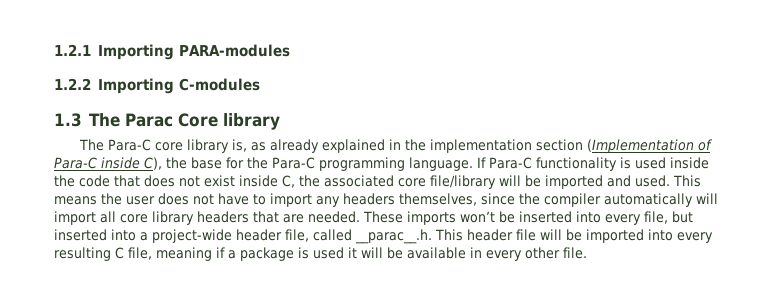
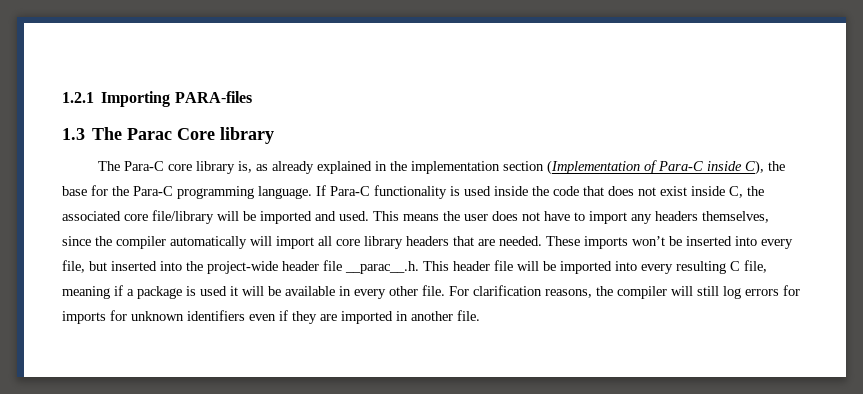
[178,44,290,57] [54,78,260,94] PARA-modules // 1.2.2 Importing C-modules -> [174,91,252,103] PARA-files
[140,232,148,241] a -> [186,261,203,271] the
[285,229,352,242] file, called -> [323,260,342,271] file
(587, 253) none -> [449,285,800,299] [62,310,480,324] For clarification reasons, the compiler will still log errors for imports for unknown identifiers even if they are imported in another file.

